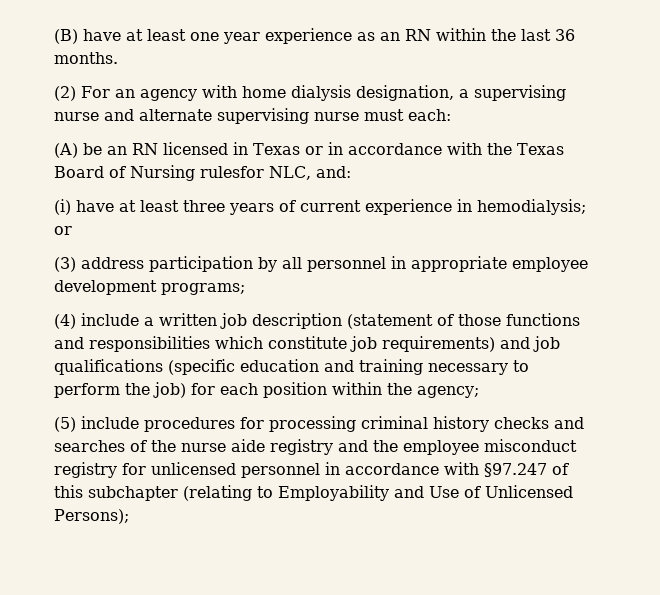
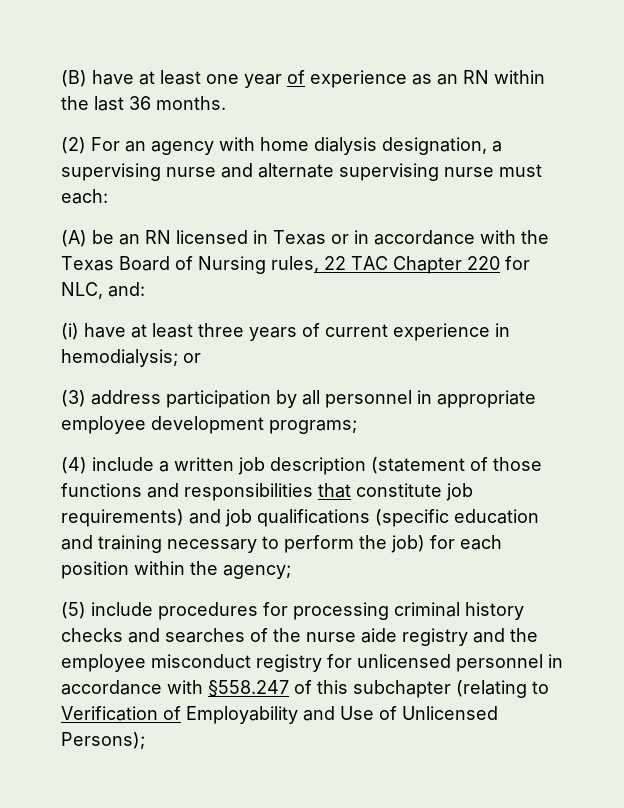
(260, 38) none -> [287,70,305,84] of
[200,166,264,178] rulesfor -> [271,256,530,274] rules, 22 TAC Chapter 220 for
[215,336,263,349] which -> [318,483,351,498] that
[484,463,547,477] §97.247 -> [208,680,289,697] §558.247
(273, 492) none -> [61,706,181,721] Verification of

